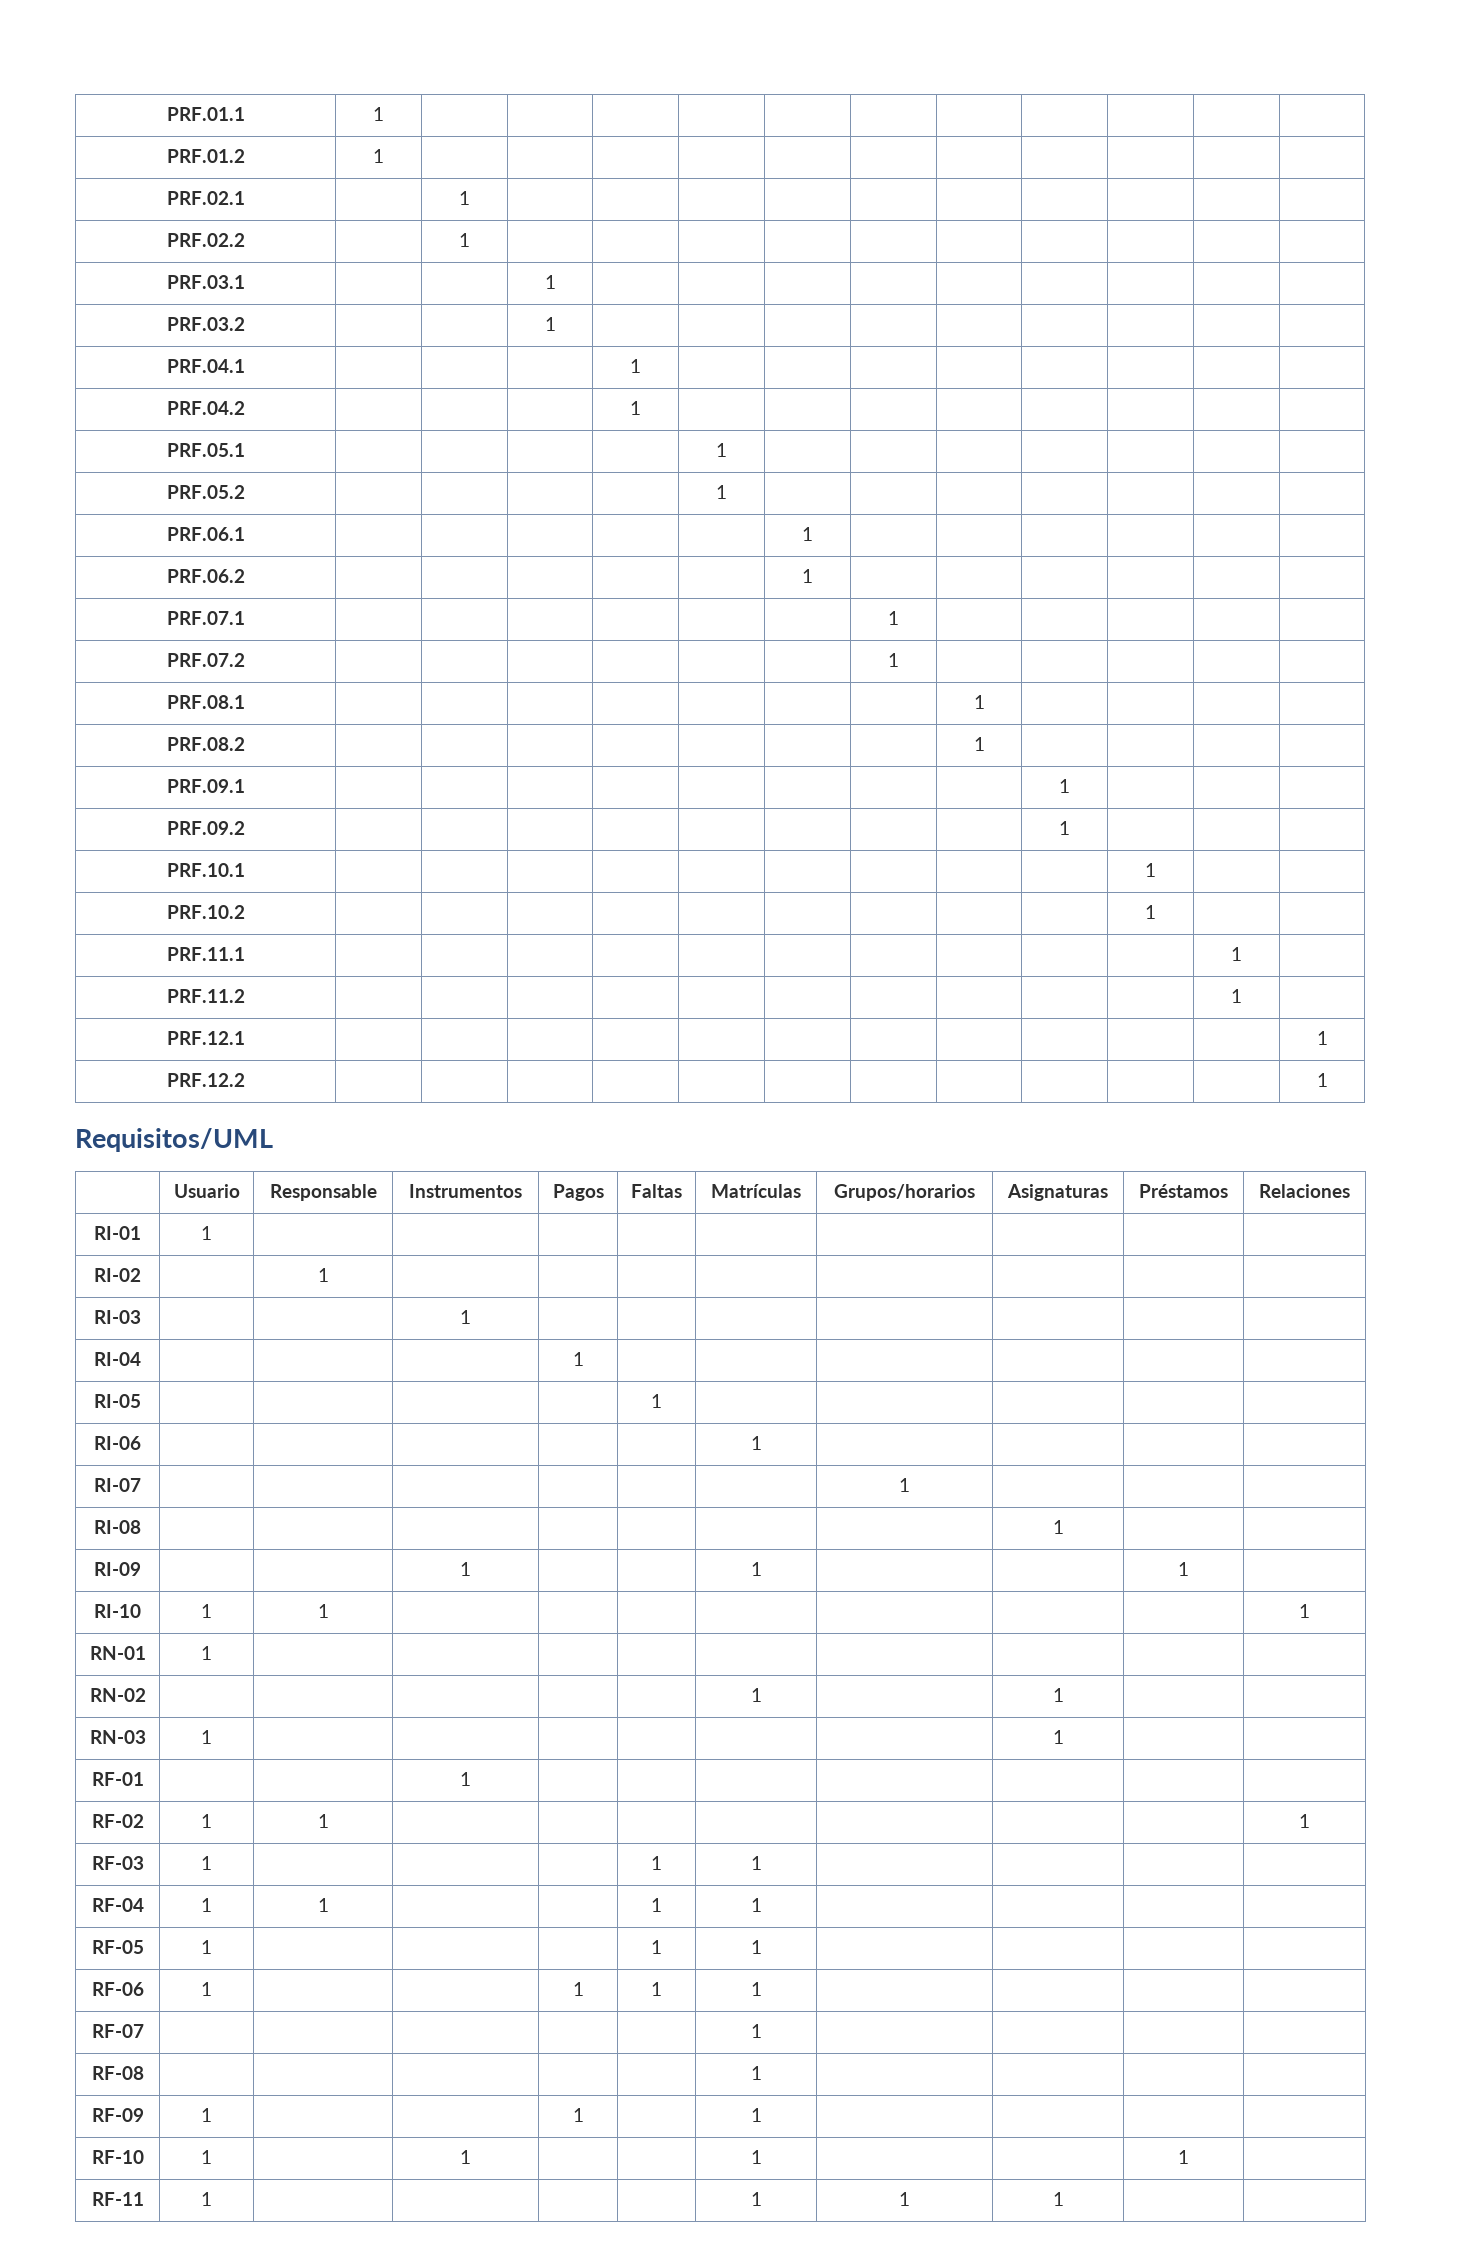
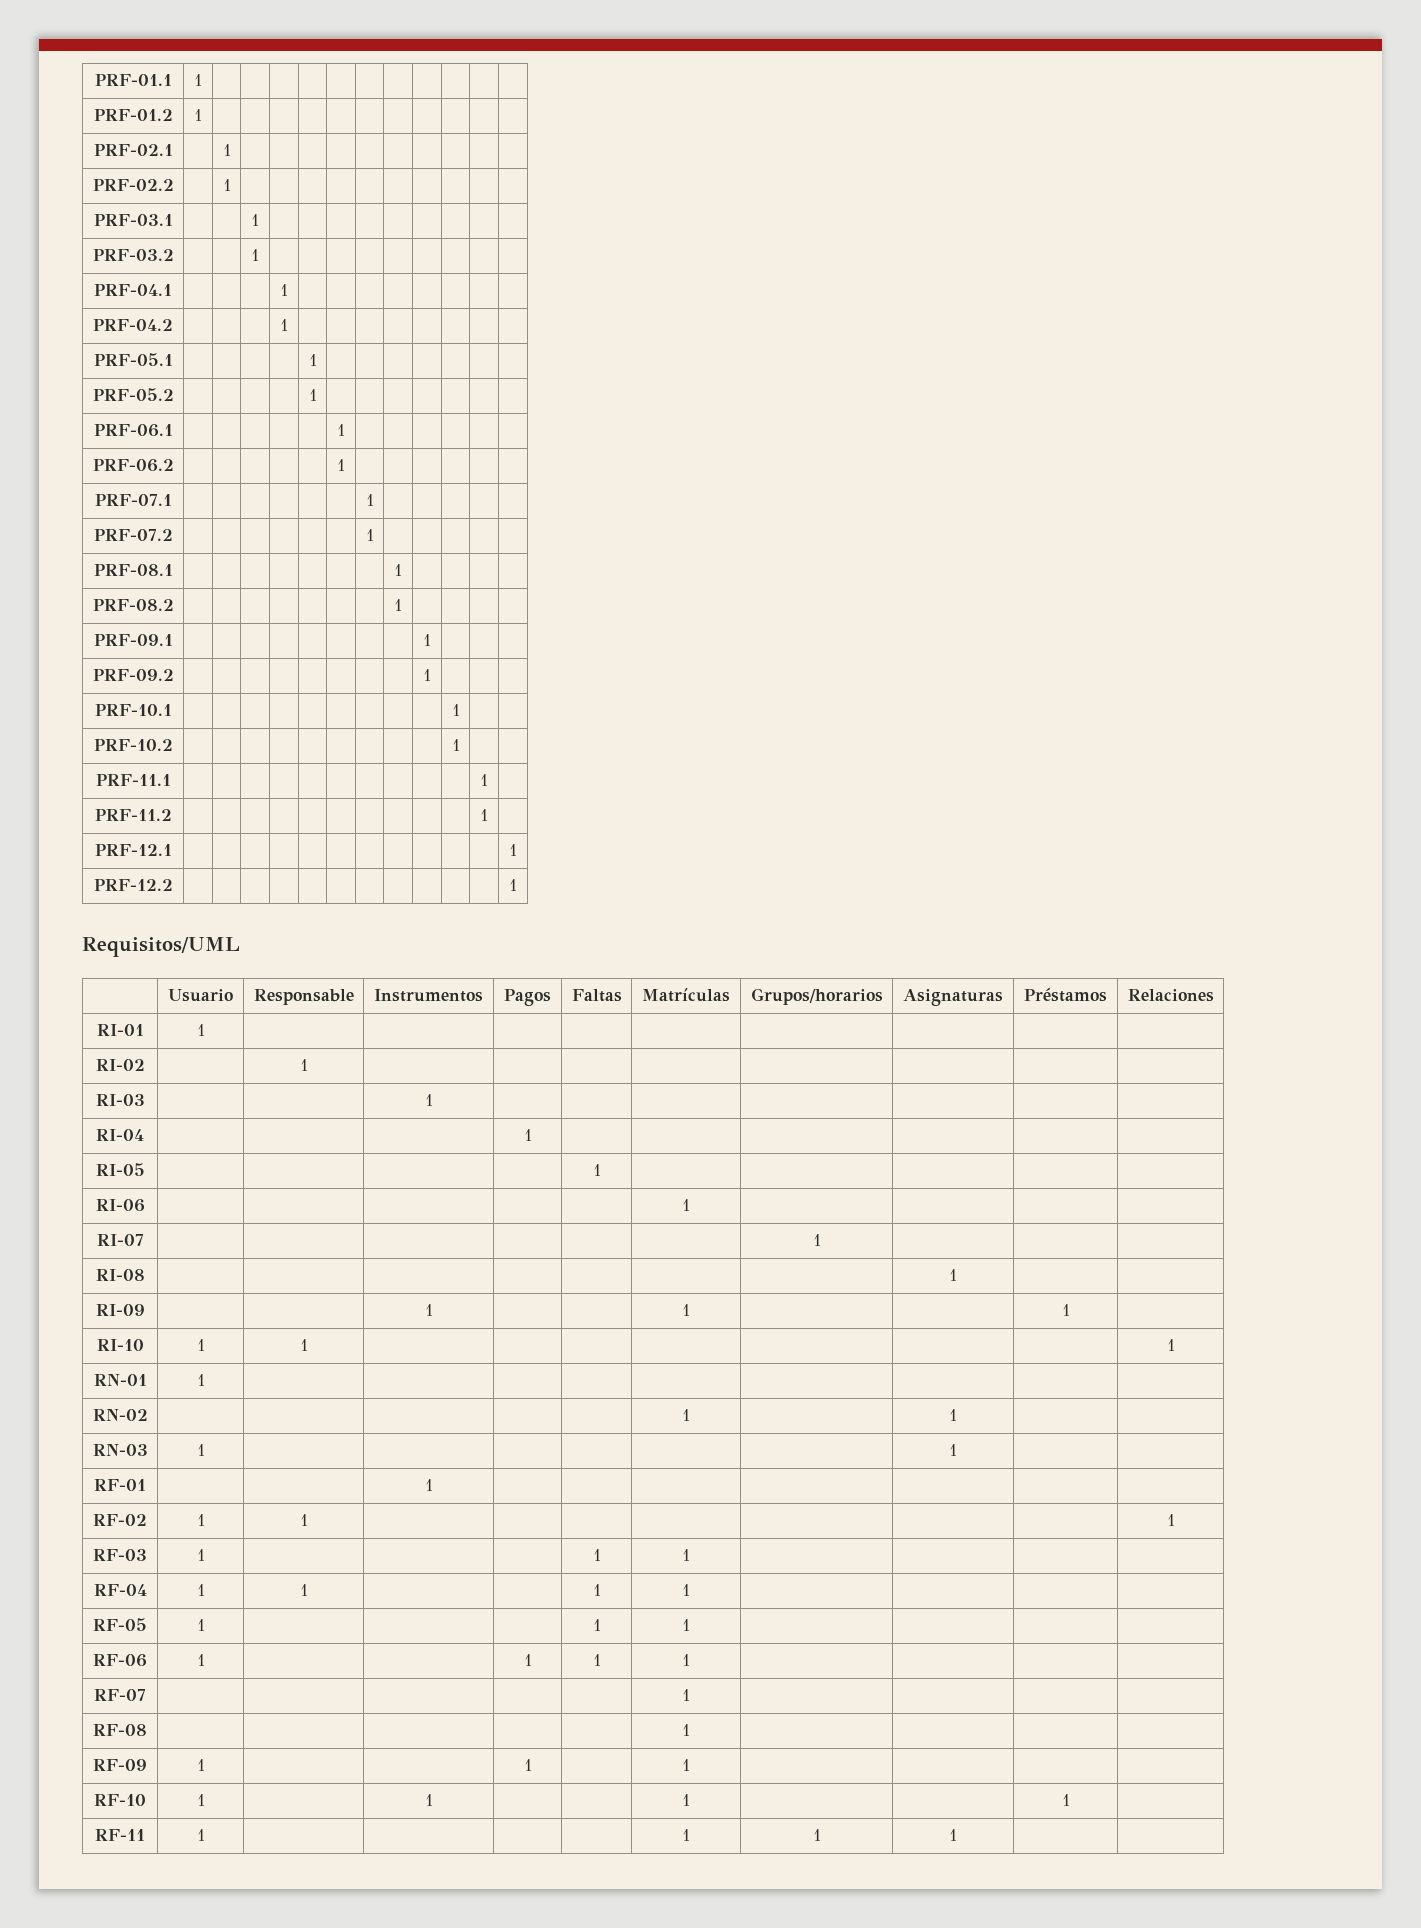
[166,107,245,121] [373,107,384,121] [166,149,245,163] [373,149,384,163] [166,191,245,205] [459,191,470,205] [166,233,245,247] [459,233,470,247] [166,275,245,289] [544,275,556,289] [166,317,245,331] [544,317,556,331] [166,359,245,373] [630,359,641,373] [166,401,245,415] [630,401,641,415] [166,443,245,457] [716,443,727,457] [166,485,245,499] [716,485,727,499] [166,527,245,541] [802,527,813,541] [166,569,245,583] [802,569,813,583] [166,611,245,625] [888,611,899,625] [166,653,245,667] [888,653,899,667] [166,695,245,709] [973,695,985,709] [166,737,245,751] [973,737,985,751] [166,779,245,793] [1059,779,1070,793] [166,821,245,835] [1059,821,1070,835] [166,863,245,877] [1145,863,1156,877] [166,905,245,919] [1145,905,1156,919] [166,947,245,961] [1231,947,1242,961] [166,989,245,1003] [1231,989,1242,1003] [166,1031,245,1045] [1316,1031,1328,1045] [166,1073,245,1087] PRF.01.1 | 1 | | | | | | | | | | | // PRF.01.2 | 1 | | | | | | | | | | | // PRF.02.1 | | 1 | | | | | | | | | | // PRF.02.2 | | 1 | | | | | | | | | | // PRF.03.1 | | | 1 | | | | | | | | | // PRF.03.2 | | | 1 | | | | | | | | | // PRF.04.1 | | | | 1 | | | | | | | | // PRF.04.2 | | | | 1 | | | | | | | | // PRF.05.1 | | | | | 1 | | | | | | | // PRF.05.2 | | | | | 1 | | | | | | | // PRF.06.1 | | | | | | 1 | | | | | | // PRF.06.2 | | | | | | 1 | | | | | | // PRF.07.1 | | | | | | | 1 | | | | | // PRF.07.2 | | | | | | | 1 | | | | | // PRF.08.1 | | | | | | | | 1 | | | | // PRF.08.2 | | | | | | | | 1 | | | | // PRF.09.1 | | | | | | | | | 1 | | | // PRF.09.2 | | | | | | | | | 1 | | | // PRF.10.1 | | | | | | | | | | 1 | | // PRF.10.2 | | | | | | | | | | 1 | | // PRF.11.1 | | | | | | | | | | | 1 | // PRF.11.2 | | | | | | | | | | | 1 | // PRF.12.1 | | | | | | | | | | | | 1 // PRF.12.2 -> [94,74,172,86] [194,74,202,86] [93,109,173,121] [194,109,202,121] [93,144,173,156] [222,144,231,156] [92,179,174,191] [222,179,231,191] [93,214,173,226] [251,214,259,226] [92,249,174,261] [251,249,259,261] [94,284,172,296] [280,284,288,296] [93,319,173,331] [280,319,288,331] [93,353,173,366] [308,354,317,366] [92,388,174,401] [308,389,317,401] [93,424,173,437] [337,424,345,436] [92,459,174,472] [337,459,345,471] [94,494,172,506] [365,494,374,506] [93,529,173,541] [365,529,374,541] [93,564,173,576] [394,564,402,576] [92,599,174,611] [394,599,402,611] [93,634,173,646] [423,634,431,646] [92,669,174,681] [423,669,431,681] [94,704,172,716] [451,704,460,716] [93,739,173,751] [451,739,460,751] [95,774,171,786] [480,774,488,786] [94,809,172,821] [480,809,488,821] [94,844,172,856] [509,844,517,856] [93,879,173,891] PRF-01.1 | 1 | | | | | | | | | | | // PRF-01.2 | 1 | | | | | | | | | | | // PRF-02.1 | | 1 | | | | | | | | | | // PRF-02.2 | | 1 | | | | | | | | | | // PRF-03.1 | | | 1 | | | | | | | | | // PRF-03.2 | | | 1 | | | | | | | | | // PRF-04.1 | | | | 1 | | | | | | | | // PRF-04.2 | | | | 1 | | | | | | | | // PRF-05.1 | | | | | 1 | | | | | | | // PRF-05.2 | | | | | 1 | | | | | | | // PRF-06.1 | | | | | | 1 | | | | | | // PRF-06.2 | | | | | | 1 | | | | | | // PRF-07.1 | | | | | | | 1 | | | | | // PRF-07.2 | | | | | | | 1 | | | | | // PRF-08.1 | | | | | | | | 1 | | | | // PRF-08.2 | | | | | | | | 1 | | | | // PRF-09.1 | | | | | | | | | 1 | | | // PRF-09.2 | | | | | | | | | 1 | | | // PRF-10.1 | | | | | | | | | | 1 | | // PRF-10.2 | | | | | | | | | | 1 | | // PRF-11.1 | | | | | | | | | | | 1 | // PRF-11.2 | | | | | | | | | | | 1 | // PRF-12.1 | | | | | | | | | | | | 1 // PRF-12.2

